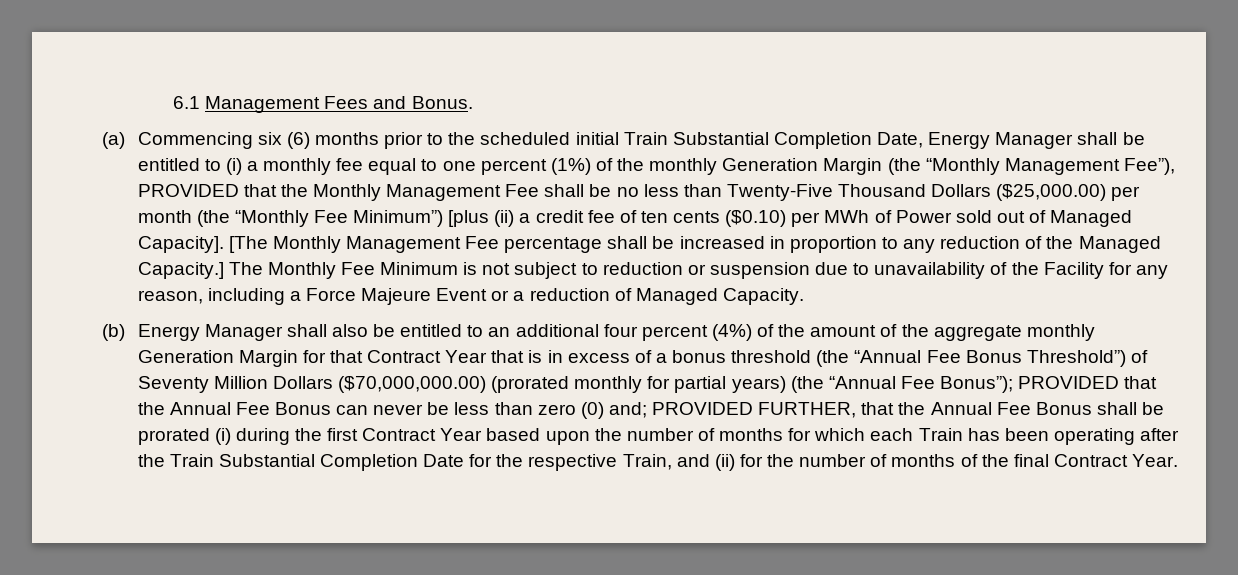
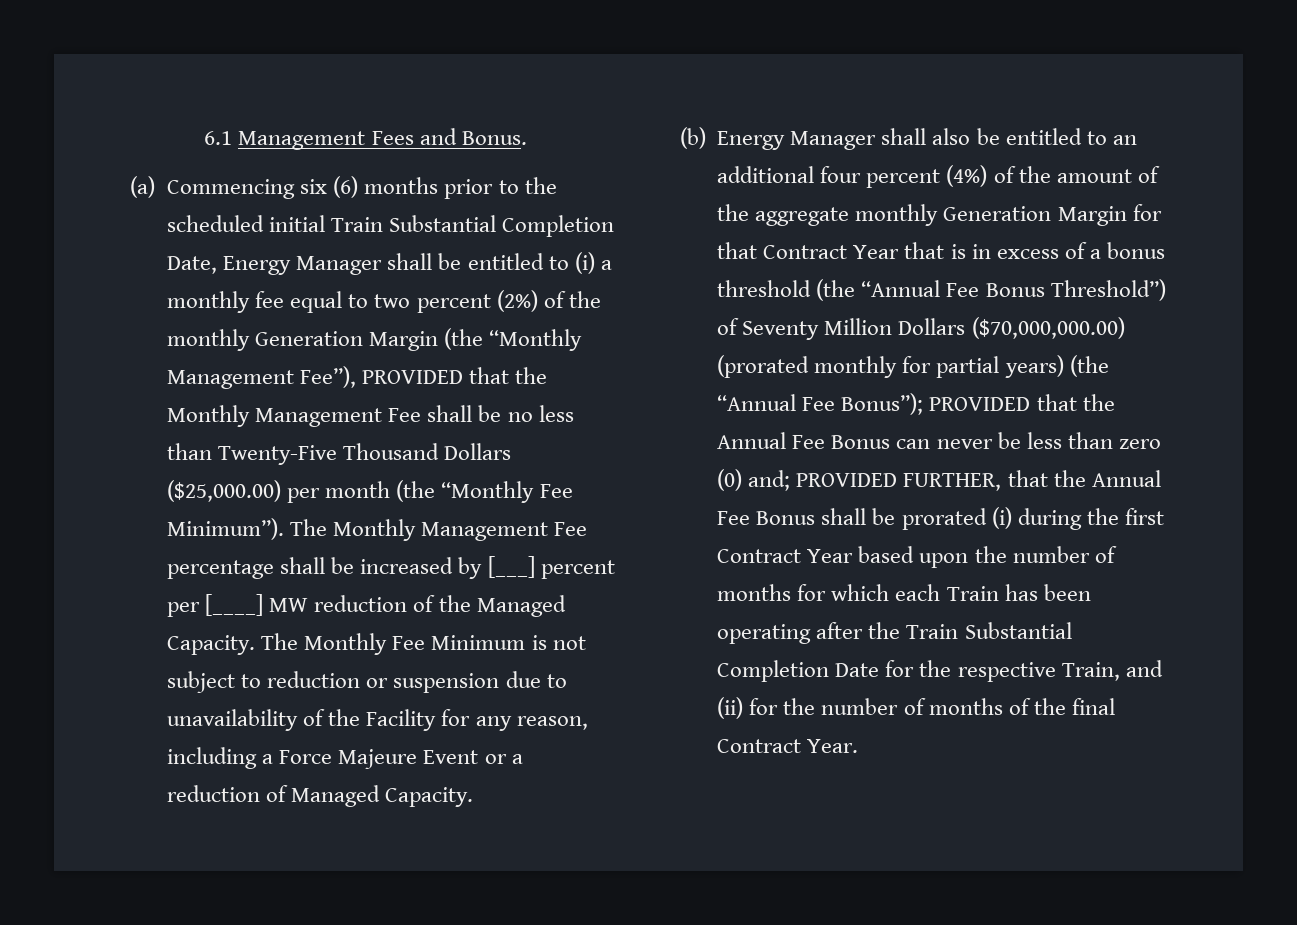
[442,158,591,175] one percent (1%) -> [374,290,538,313] two percent (2%)
[353,210,1133,227] [137,236,268,253] Minimum”) [plus (ii) a credit fee of ten cents ($0.10) per MWh of Power sold out of Managed Capacity]. [The -> [167,518,328,540] Minimum”). The
[769,236,936,253] in proportion to any -> [458,556,615,579] [167,594,309,617] by [___] percent per [____] MW
[137,262,224,279] Capacity.] -> [167,635,256,655] Capacity.

